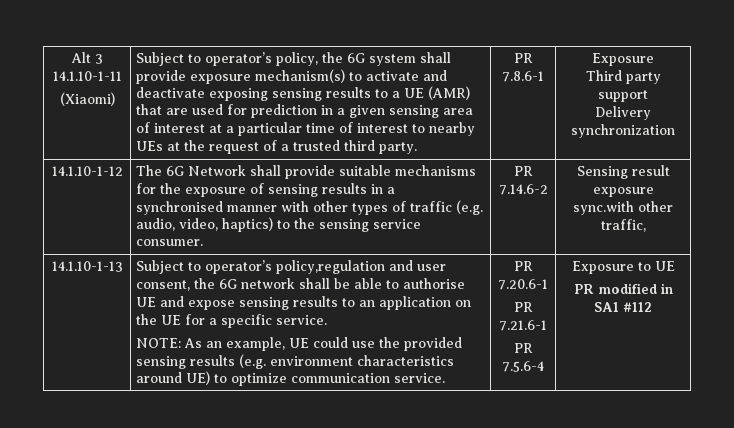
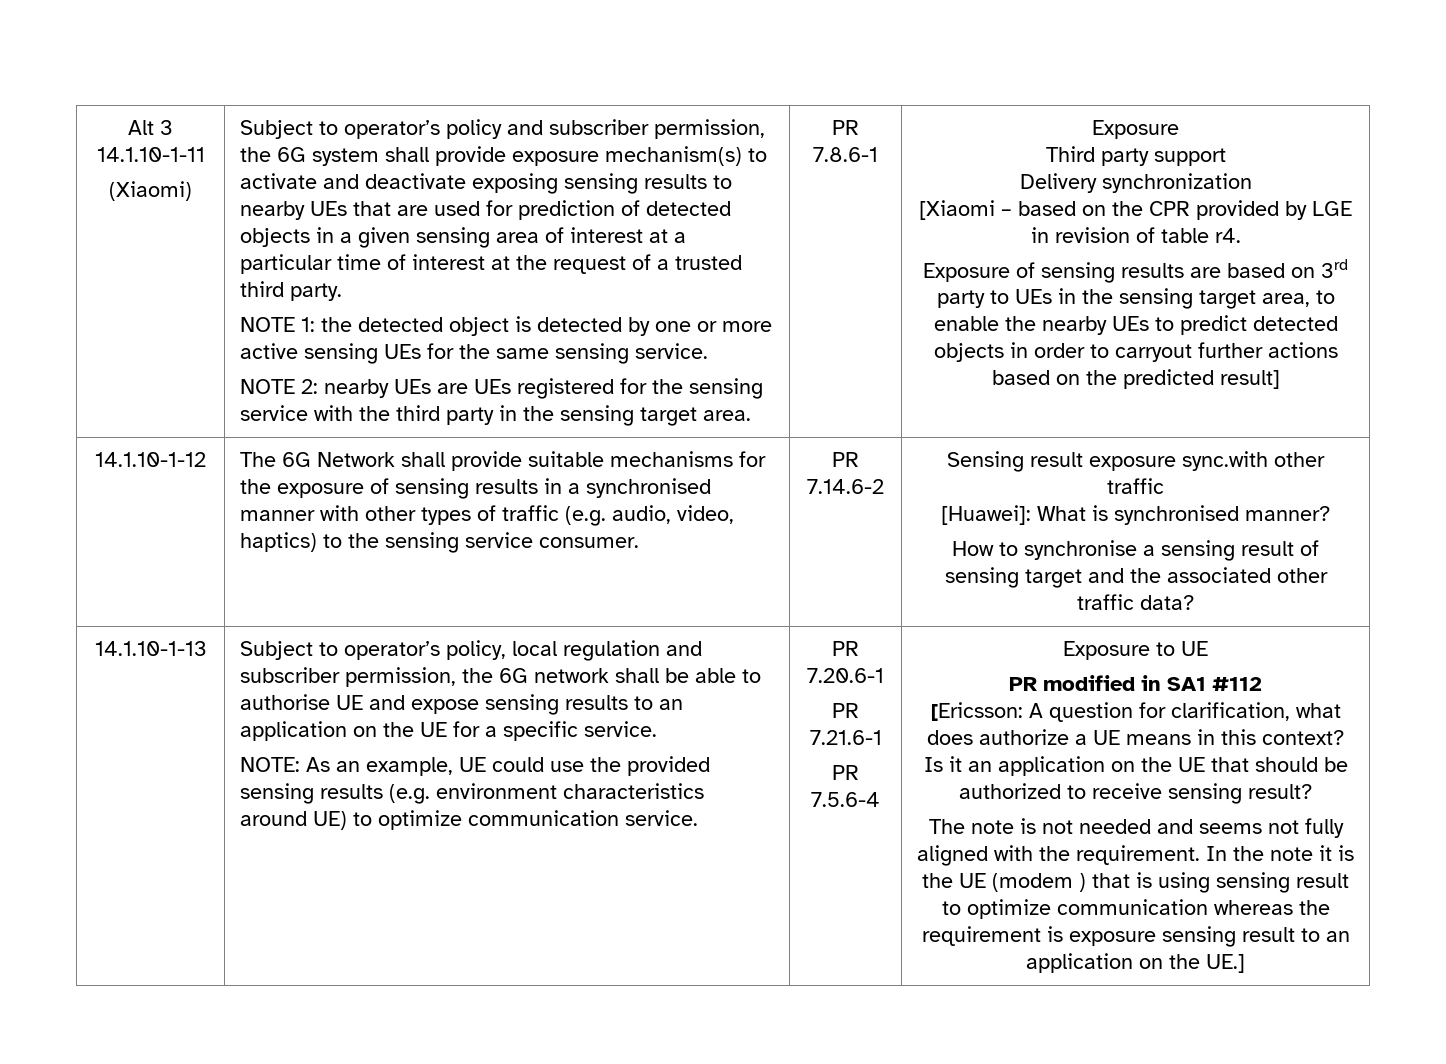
[276,52,319,66] policy, -> [445,119,765,139] policy and subscriber permission,
[392,86,471,100] a UE (AMR) -> [239,201,347,220] nearby UEs
(318, 111) none -> [620,200,731,216] [239,228,310,247] of detected objects
[412,122,476,136] [136,141,164,151] to nearby UEs -> (485, 262) none
(418, 148) none -> [239,316,772,336] [239,343,708,364] [239,378,763,399] [239,405,751,426] // NOTE 1: the detected object is detected by one or more active sensing UEs for the same sensing service. // NOTE 2: nearby UEs are UEs registered for the sensing service with the third party in the sensing target area.
(675, 131) none -> [919,200,1352,220] [1030,227,1241,243] [923,259,1348,283] [936,288,1335,309] [933,315,1338,335] [933,342,1338,362] [991,369,1280,389] // [Xiaomi – based on the CPR provided by LGE in revision of table r4. // Exposure of sensing results are based on 3rd party to UEs in the sensing target area, to enable the nearby UEs to predict detected objects in order to carryout further actions based on the predicted result]
[600,219,646,232] [51,261,123,272] [136,260,447,274] [136,280,191,291] traffic, // 14.1.10-1-13 | Subject to operator’s policy,regulation and user consent, -> [1107,478,1164,494] [941,505,1330,525] [952,540,1319,561] [944,567,1328,588] [1077,594,1194,610] [94,641,207,656] [239,640,702,661] [239,667,456,687] traffic // [Huawei]: What is synchronised manner? // How to synchronise a sensing result of sensing target and the associated other traffic data? // 14.1.10-1-13 | Subject to operator’s policy, local regulation and subscriber permission,
(652, 307) none -> [930,702,1341,722] [927,729,1344,745] [923,756,1348,776] [959,783,1312,804] [928,818,1344,838] [917,845,1354,866] [922,872,1349,893] [941,899,1330,919] [921,926,1350,947] [1026,953,1245,973] // [Ericsson: A question for clarification, what does authorize a UE means in this context? Is it an application on the UE that should be authorized to receive sensing result? // The note is not needed and seems not fully aligned with the requirement. In the note it is the UE (modem ) that is using sensing result to optimize communication whereas the requirement is exposure sensing result to an application on the UE.]

